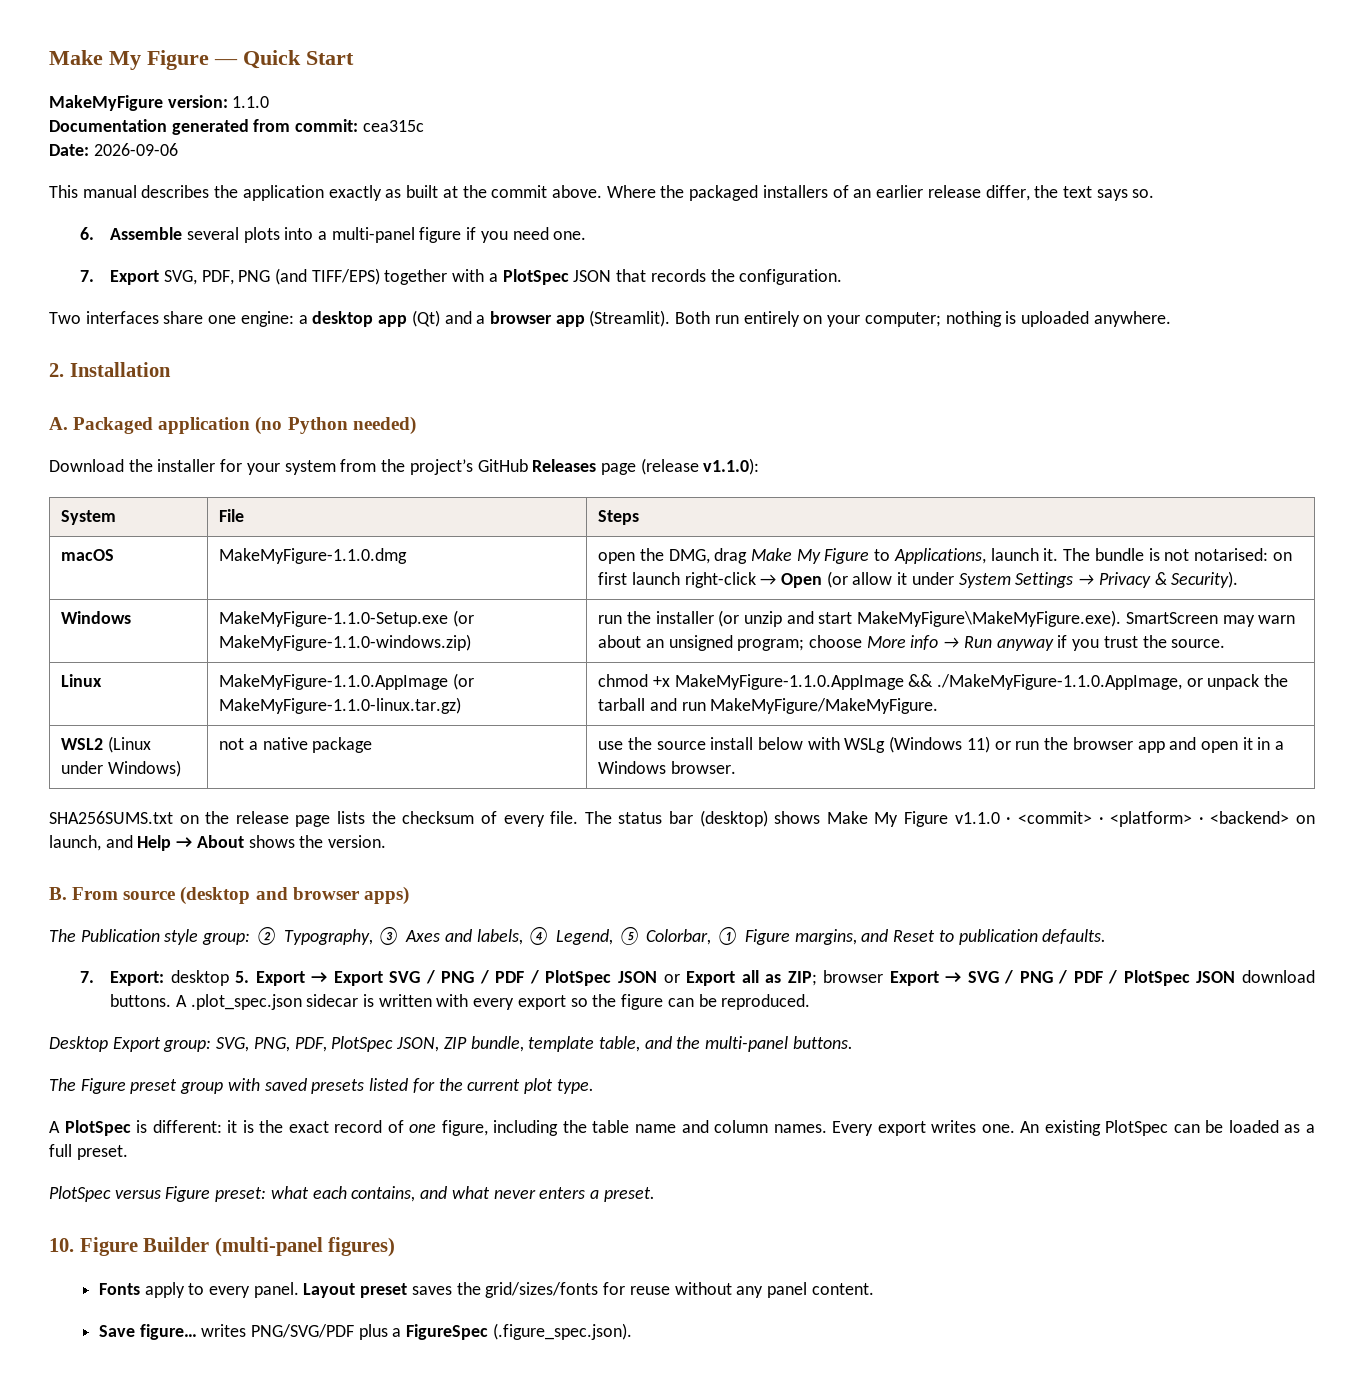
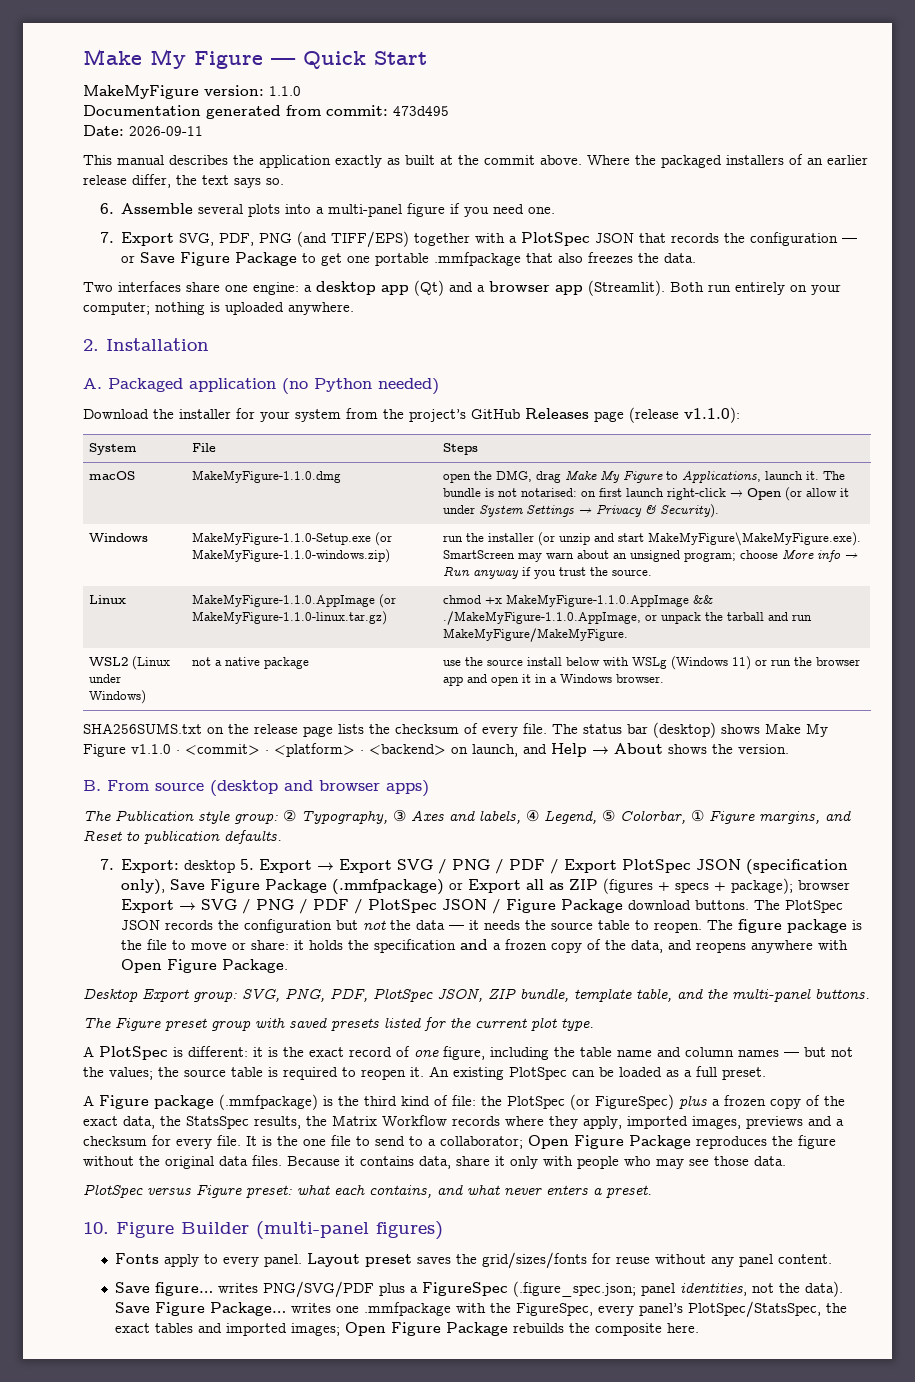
[362,120,424,132] cea315c -> [393,106,449,116] 473d495
[93,143,178,156] 2026-09-06 -> [129,126,203,136] 2026-09-11
[739,269,843,285] configuration. -> [749,232,857,246] [120,252,696,266] configuration — or Save Figure Package to get one portable .mmfpackage that also freezes the data.
[545,970,817,986] PlotSpec JSON or Export all as ZIP; -> [563,859,848,874] [120,878,793,895] Export PlotSpec JSON (specification only), Save Figure Package (.mmfpackage) or Export all as ZIP (figures + specs + package);
[1241,970,1315,983] [110,994,811,1010] download buttons. A .plot_spec.json sidecar is written with every export so the figure can be reproduced. -> [491,899,843,914] [120,919,862,933] [120,939,848,953] [120,959,288,973] / Figure Package download buttons. The PlotSpec JSON records the configuration but not the data — it needs the source table to reopen. The figure package is the file to move or share: it holds the specification and a frozen copy of the data, and reopens anywhere with Open Figure Package.
[773,1120,1015,1136] names. Every export writes one. -> [738,1047,853,1057] [83,1067,424,1080] names — but not the values; the source table is required to reopen it.
(128, 1152) none -> [83,1094,845,1110] [83,1115,844,1129] [83,1135,836,1149] [83,1155,786,1169] // A Figure package (.mmfpackage) is the third kind of file: the PlotSpec (or FigureSpec) plus a frozen copy of the exact data, the StatsSpec results, the Matrix Workflow records where they apply, imported images, previews and a checksum for every file. It is the one file to send to a collaborator; Open Figure Package reproduces the figure without the original data files. Because it contains data, share it only with people who may see those data.
[492,1323,632,1340] (.figure_spec.json). -> [513,1281,844,1297] [115,1301,848,1318] [115,1322,700,1336] (.figure_spec.json; panel identities, not the data). Save Figure Package… writes one .mmfpackage with the FigureSpec, every panel’s PlotSpec/StatsSpec, the exact tables and imported images; Open Figure Package rebuilds the composite here.

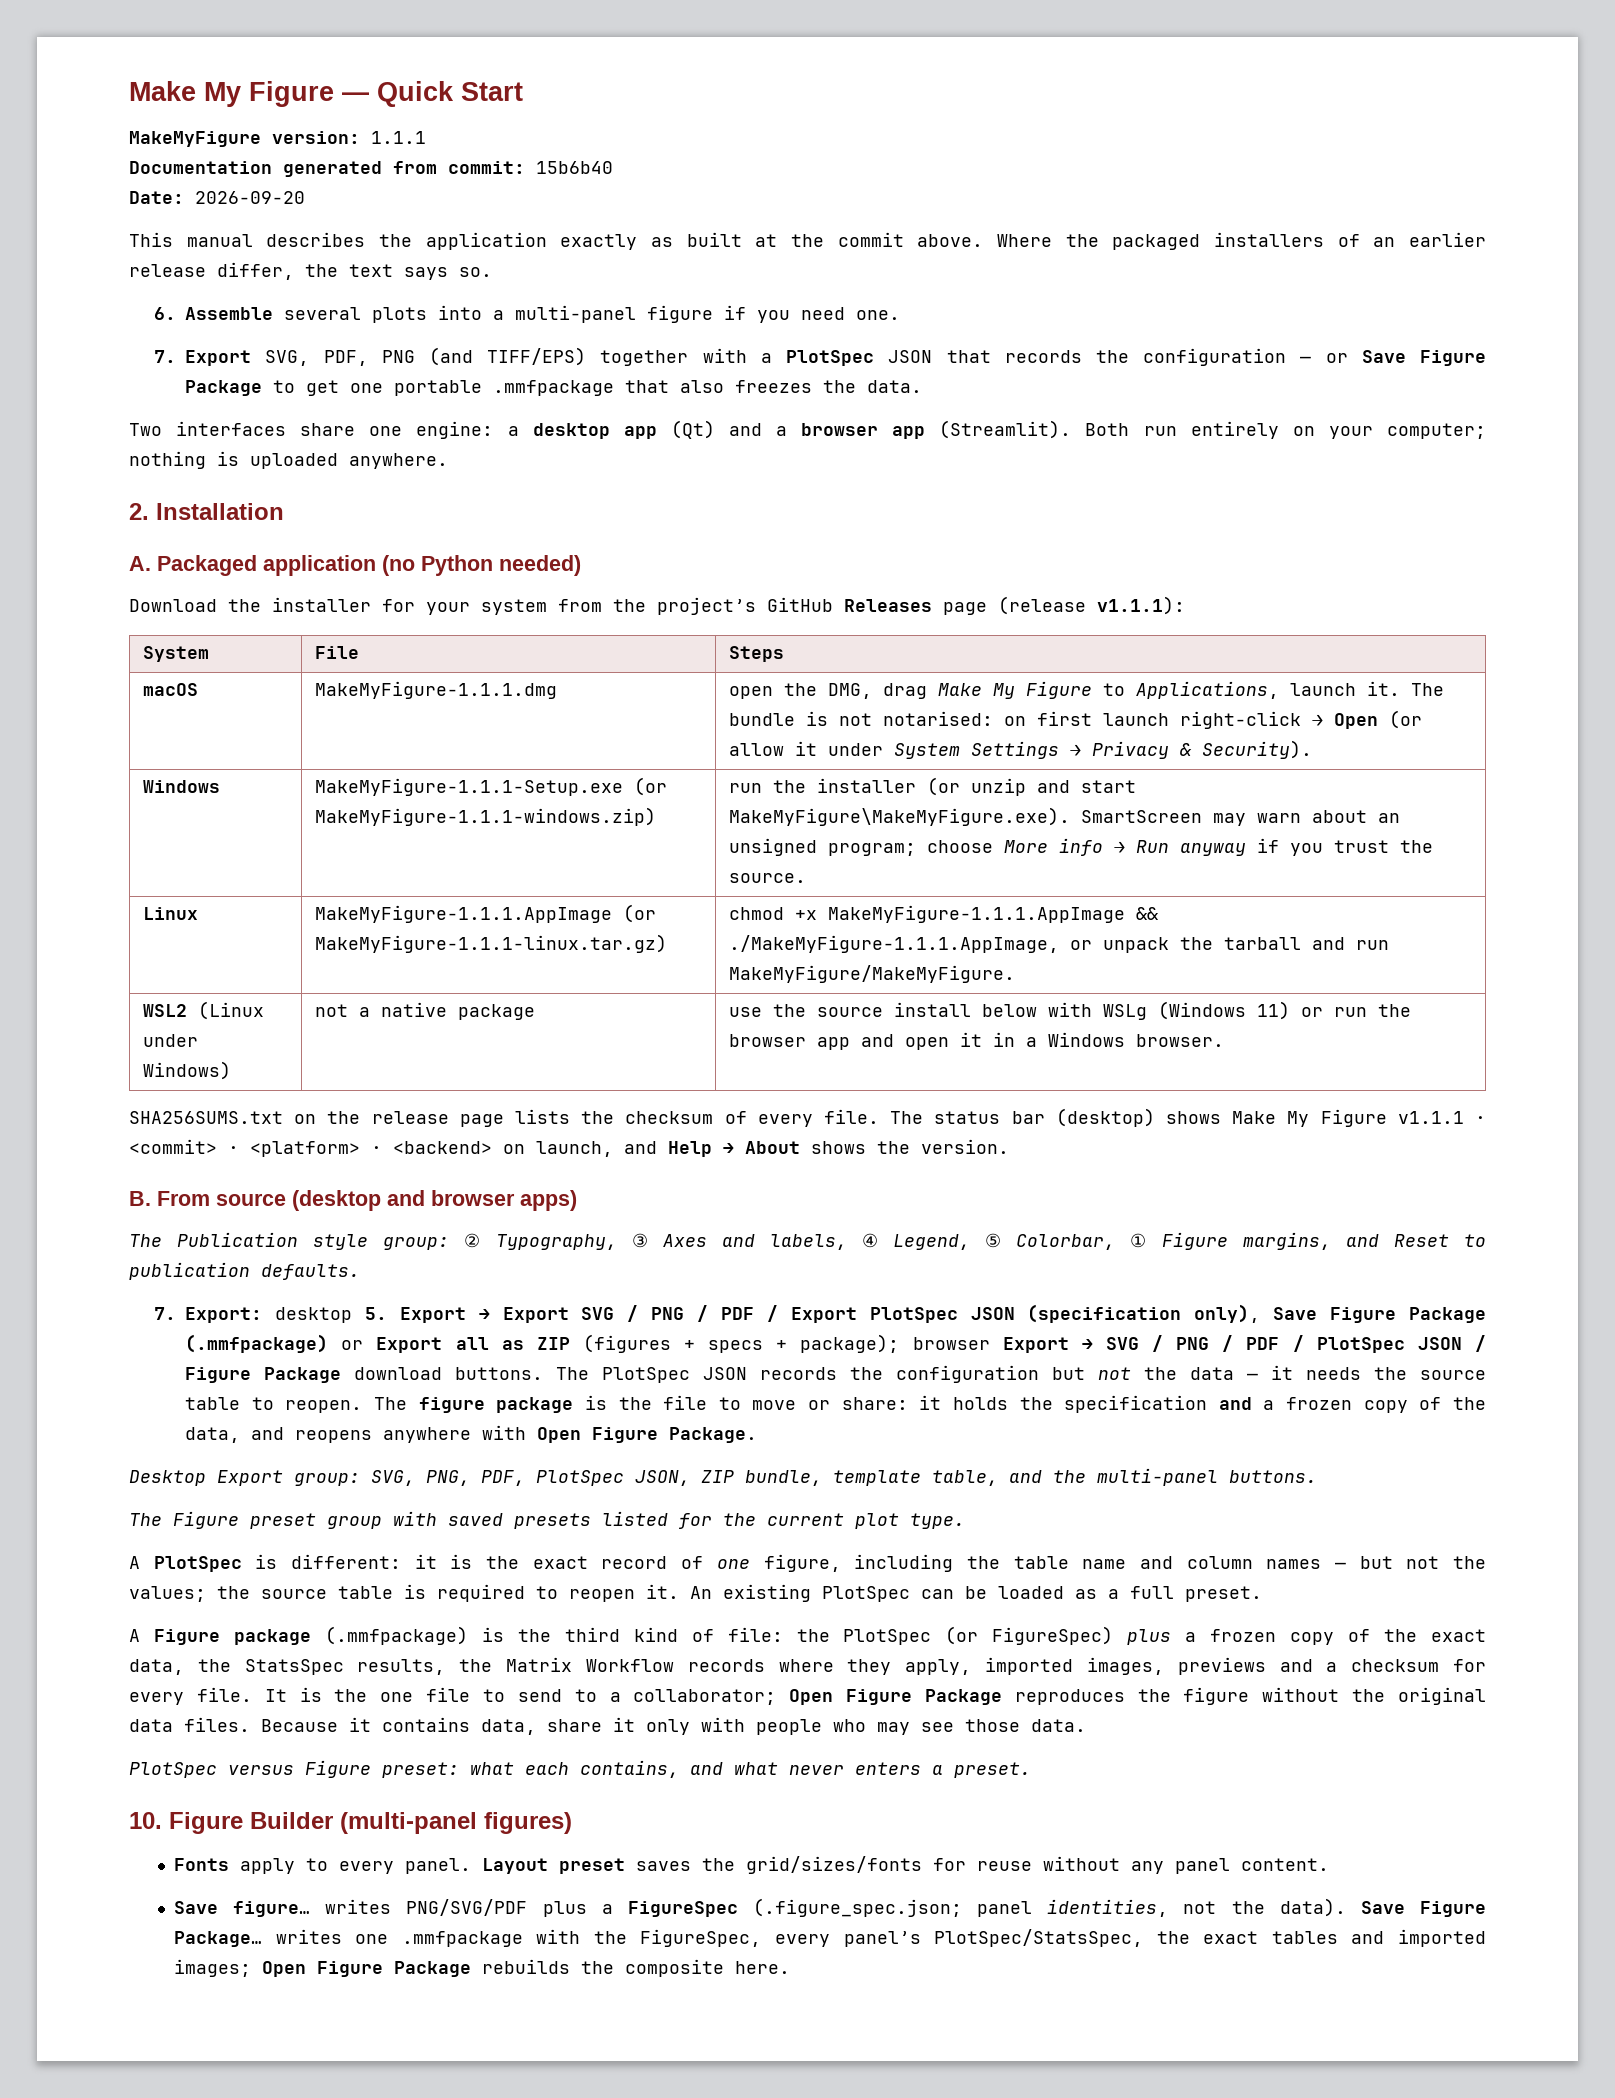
[269,86,301,96] 1.1.0 -> [371,131,426,144] 1.1.1
[393,106,449,116] 473d495 -> [536,161,613,174] 15b6b40
[129,126,203,136] 2026-09-11 -> [195,191,305,204] 2026-09-20
[684,407,740,423] v1.1.0): -> [1097,596,1185,615] v1.1.1):
[192,470,342,483] MakeMyFigure-1.1.0.dmg -> [314,681,557,699] MakeMyFigure-1.1.1.dmg
[192,532,393,546] [192,549,391,563] MakeMyFigure-1.1.0-Setup.exe (or MakeMyFigure-1.1.0-windows.zip) -> [314,777,667,796] [314,807,656,826] MakeMyFigure-1.1.1-Setup.exe (or MakeMyFigure-1.1.1-windows.zip)
[192,594,397,608] [192,611,388,625] MakeMyFigure-1.1.0.AppImage (or MakeMyFigure-1.1.0-linux.tar.gz) -> [314,904,656,923] [314,934,667,953] MakeMyFigure-1.1.1.AppImage (or MakeMyFigure-1.1.1-linux.tar.gz)
[506,594,714,607] [443,611,642,625] MakeMyFigure-1.1.0.AppImage && ./MakeMyFigure-1.1.0.AppImage, -> [827,905,1159,923] [728,935,1059,953] MakeMyFigure-1.1.1.AppImage && ./MakeMyFigure-1.1.1.AppImage,
[131,744,171,754] v1.1.0 -> [1397,1111,1464,1124] v1.1.1

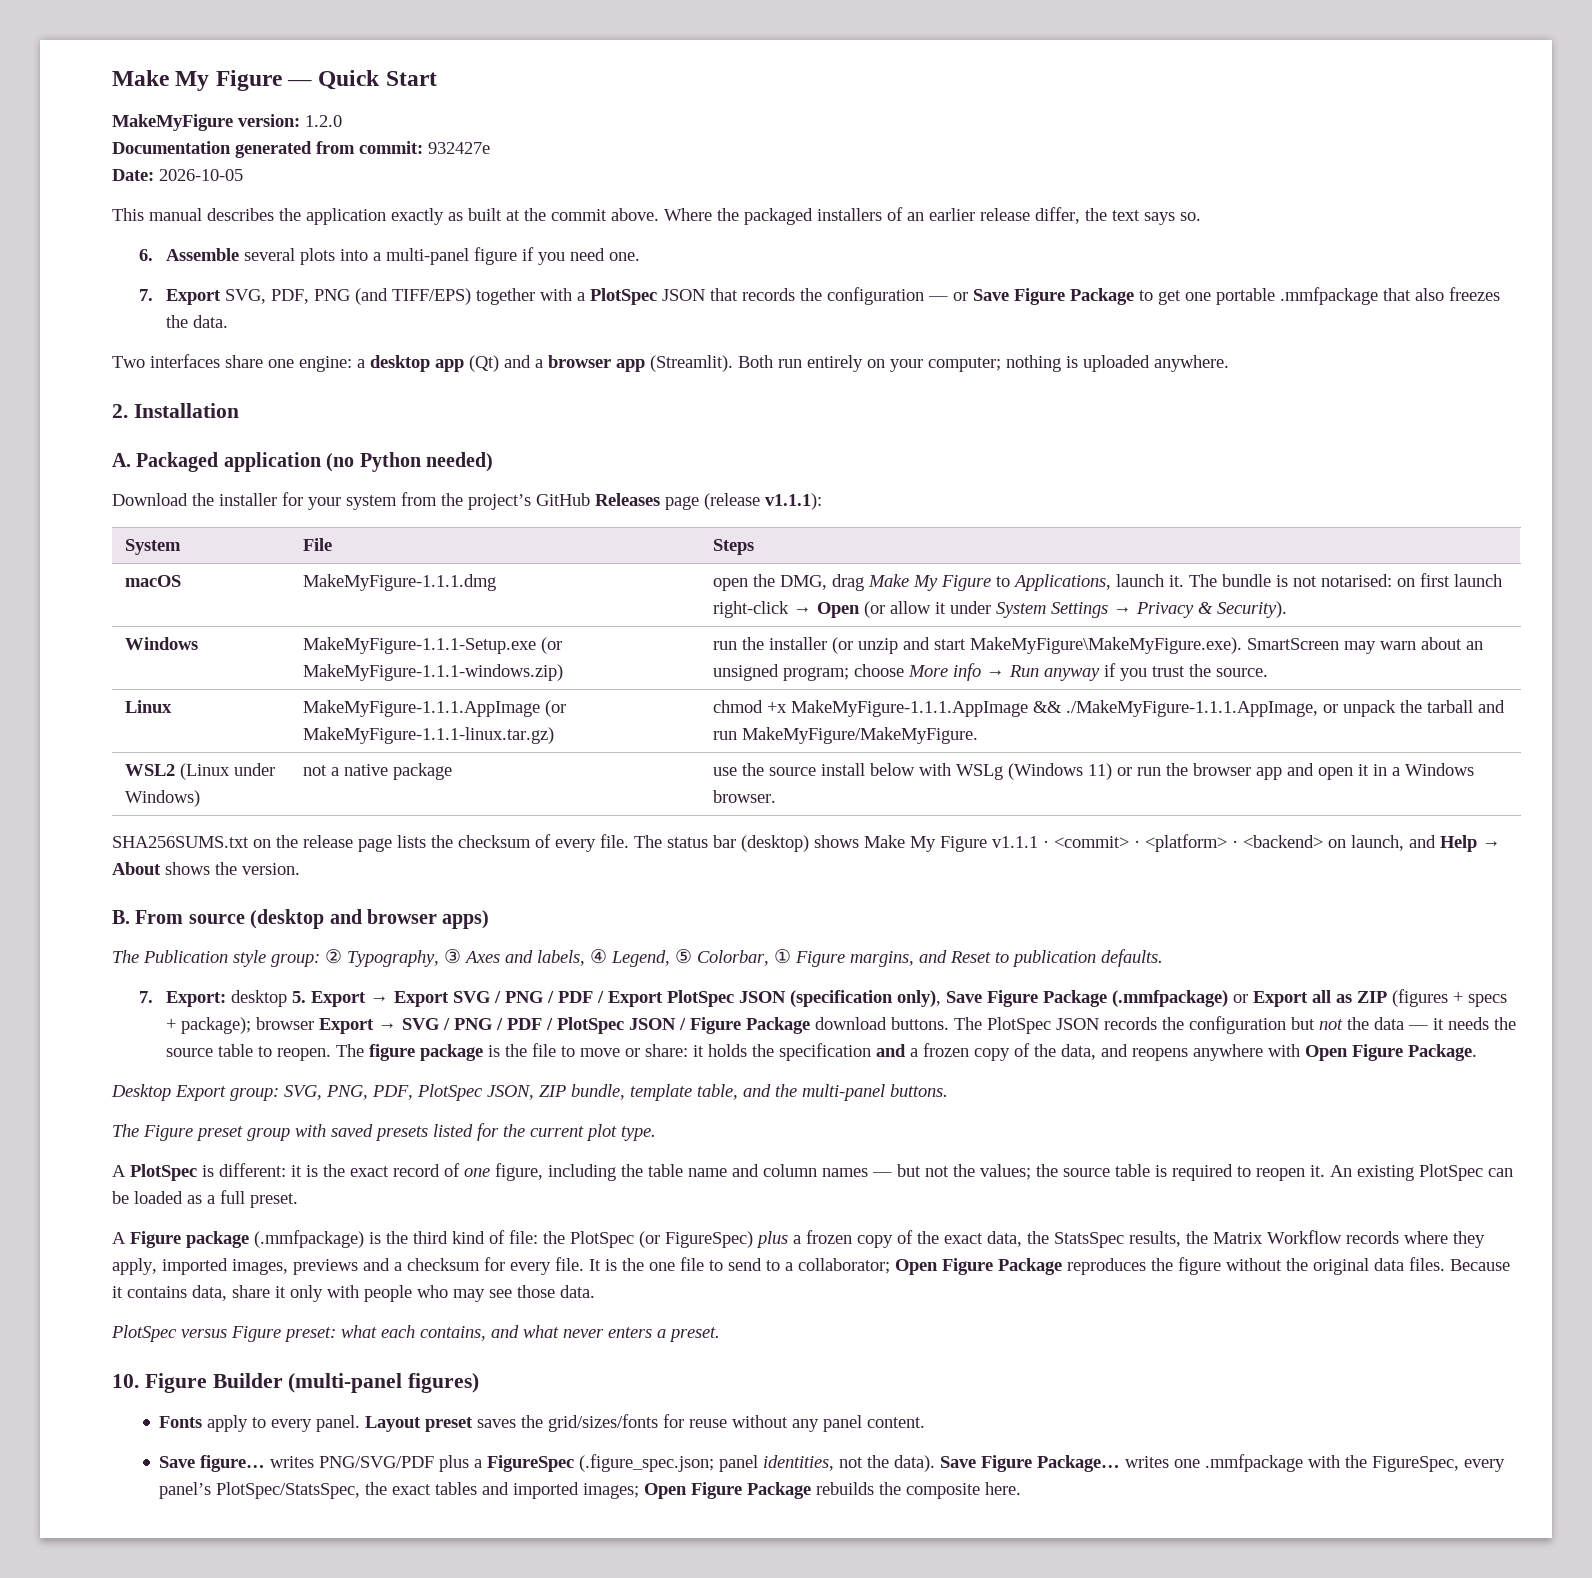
[371,131,426,144] 1.1.1 -> [305,115,342,127] 1.2.0
[536,161,613,174] 15b6b40 -> [428,142,490,154] 932427e
[195,191,305,204] 2026-09-20 -> [159,169,243,181] 2026-10-05

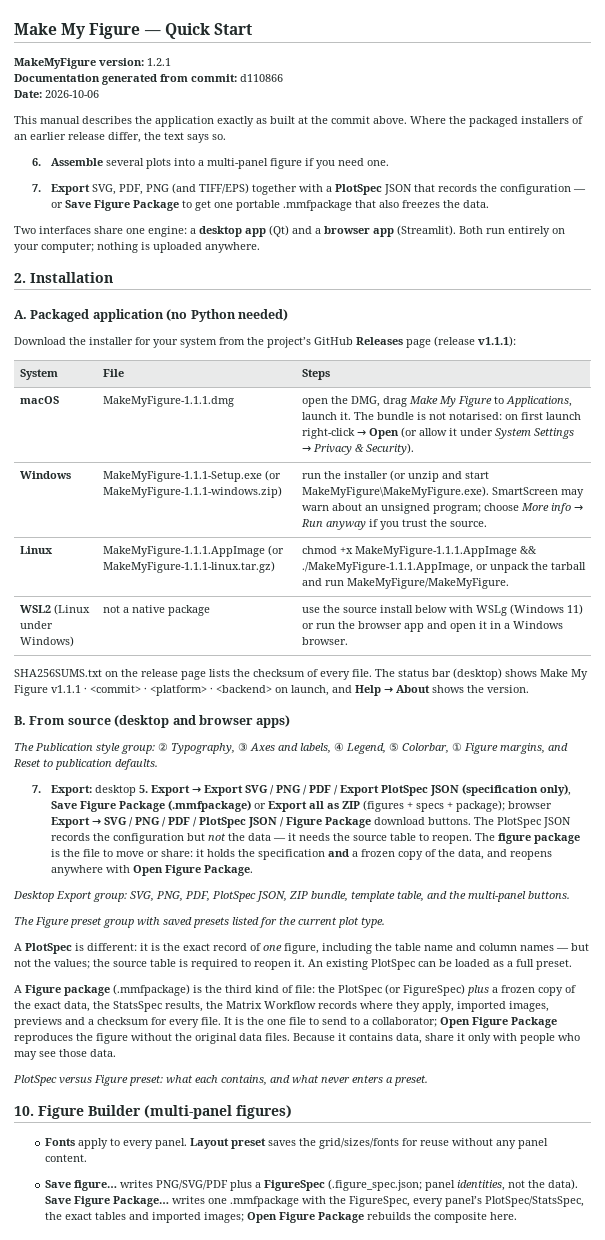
[305,115,342,127] 1.2.0 -> [147,58,171,66] 1.2.1
[428,142,490,154] 932427e -> [240,74,283,82] d110866
[159,169,243,181] 2026-10-05 -> [45,90,99,98] 2026-10-06

